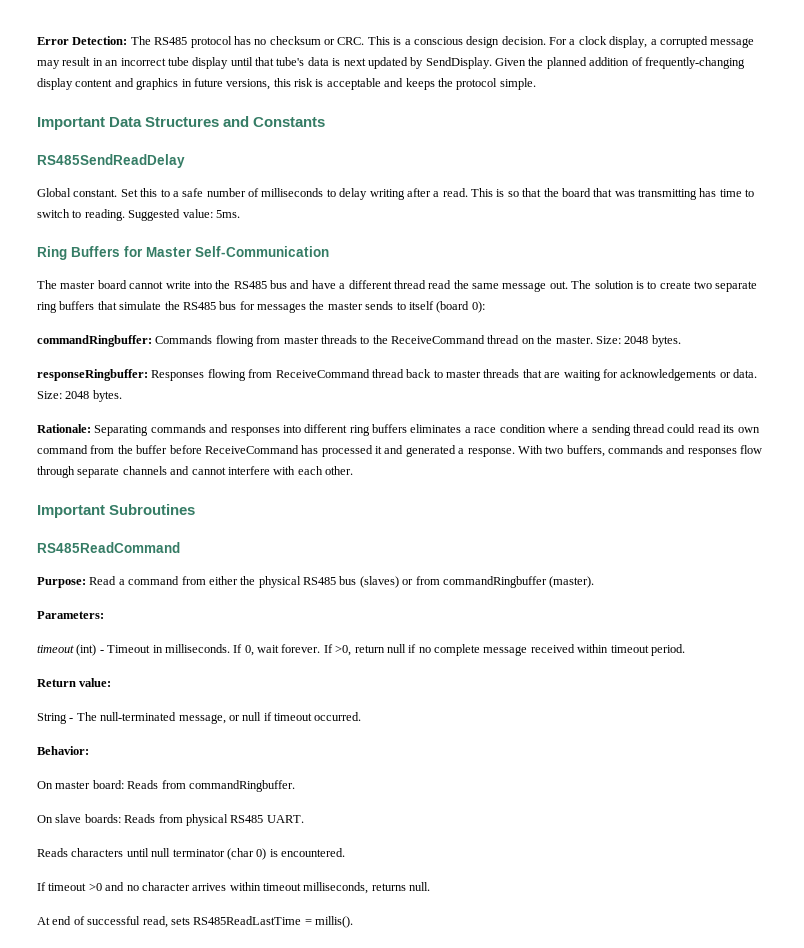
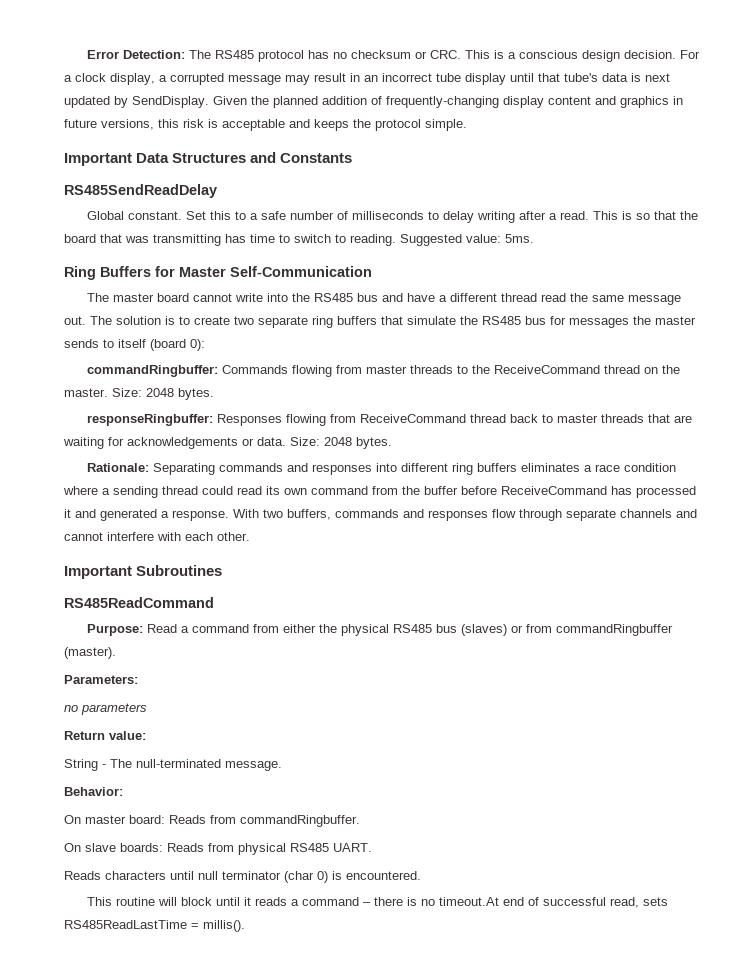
[37,644,685,656] timeout (int) - Timeout in milliseconds. If 0, wait forever. If >0, return null if no complete message received within timeout period. -> [64,703,147,715] no parameters
[178,712,362,724] message, or null if timeout occurred. -> [225,761,282,771] message.
[37,882,431,894] [37,917,50,925] If timeout >0 and no character arrives within timeout milliseconds, returns null. // At -> [86,897,499,906] This routine will block until it reads a command – there is no timeout.At

